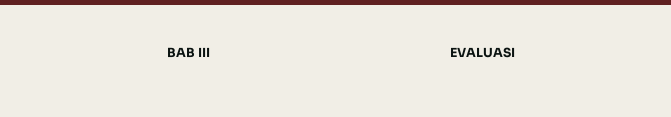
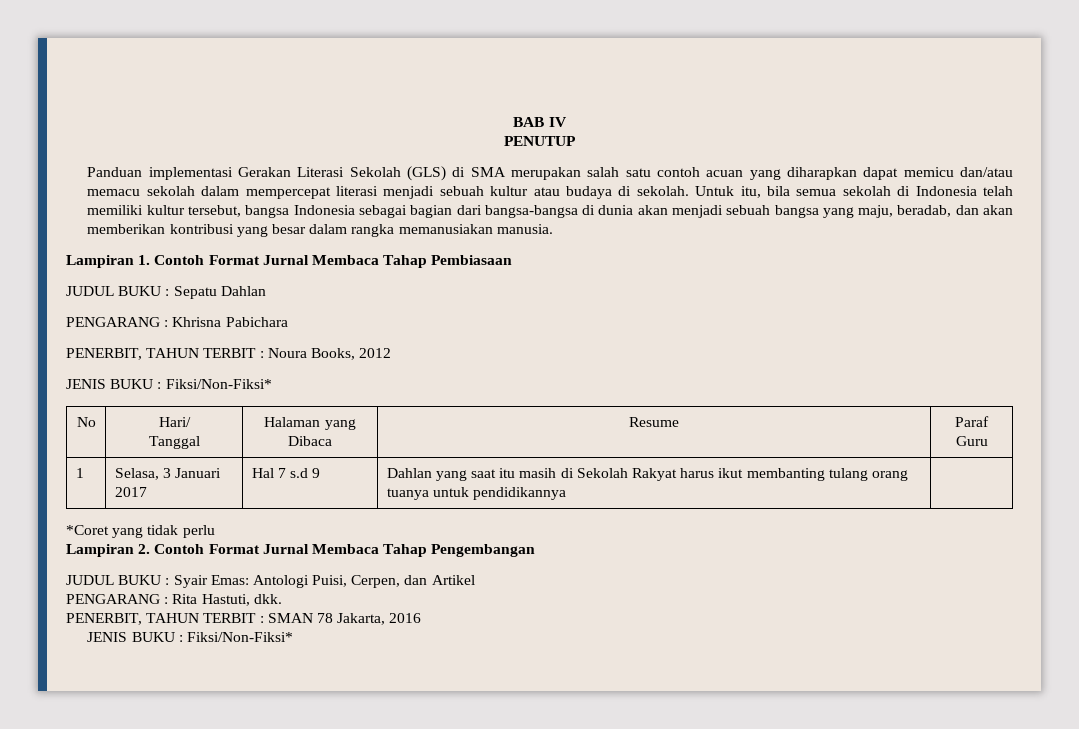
[198,47,211,57] [450,47,515,58] III // EVALUASI -> [548,117,567,127] [504,136,576,146] [87,166,1013,181] [87,186,1014,199] [87,205,1013,218] [87,224,553,237] [66,255,513,268] [66,286,266,299] [66,317,288,327] [66,348,392,360] [66,379,272,389] [76,417,96,427] [158,417,191,427] [148,436,200,449] [264,417,356,430] [288,436,332,446] [629,417,679,427] [955,416,989,427] [955,436,988,446] [75,468,84,478] [114,468,222,480] [114,487,147,497] [251,468,321,478] [386,468,908,481] [386,487,567,500] [66,525,215,538] [66,544,536,557] [66,575,475,588] [66,594,282,606] [66,613,422,625] [87,632,294,642] IV // PENUTUP // Panduan implementasi Gerakan Literasi Sekolah (GLS) di SMA merupakan salah satu contoh acuan yang diharapkan dapat memicu dan/atau memacu sekolah dalam mempercepat literasi menjadi sebuah kultur atau budaya di sekolah. Untuk itu, bila semua sekolah di Indonesia telah memiliki kultur tersebut, bangsa Indonesia sebagai bagian dari bangsa-bangsa di dunia akan menjadi sebuah bangsa yang maju, beradab, dan akan memberikan kontribusi yang besar dalam rangka memanusiakan manusia. // Lampiran 1. Contoh Format Jurnal Membaca Tahap Pembiasaan // JUDUL BUKU : Sepatu Dahlan // PENGARANG : Khrisna Pabichara // PENERBIT, TAHUN TERBIT : Noura Books, 2012 // JENIS BUKU : Fiksi/Non-Fiksi* // No | Hari/ // Tanggal | Halaman yang Dibaca | Resume | Paraf Guru // 1 | Selasa, 3 Januari 2017 | Hal 7 s.d 9 | Dahlan yang saat itu masih di Sekolah Rakyat harus ikut membanting tulang orang tuanya untuk pendidikannya | // *Coret yang tidak perlu // Lampiran 2. Contoh Format Jurnal Membaca Tahap Pengembangan // JUDUL BUKU : Syair Emas: Antologi Puisi, Cerpen, dan Artikel // PENGARANG : Rita Hastuti, dkk. // PENERBIT, TAHUN TERBIT : SMAN 78 Jakarta, 2016 // JENIS BUKU : Fiksi/Non-Fiksi*

